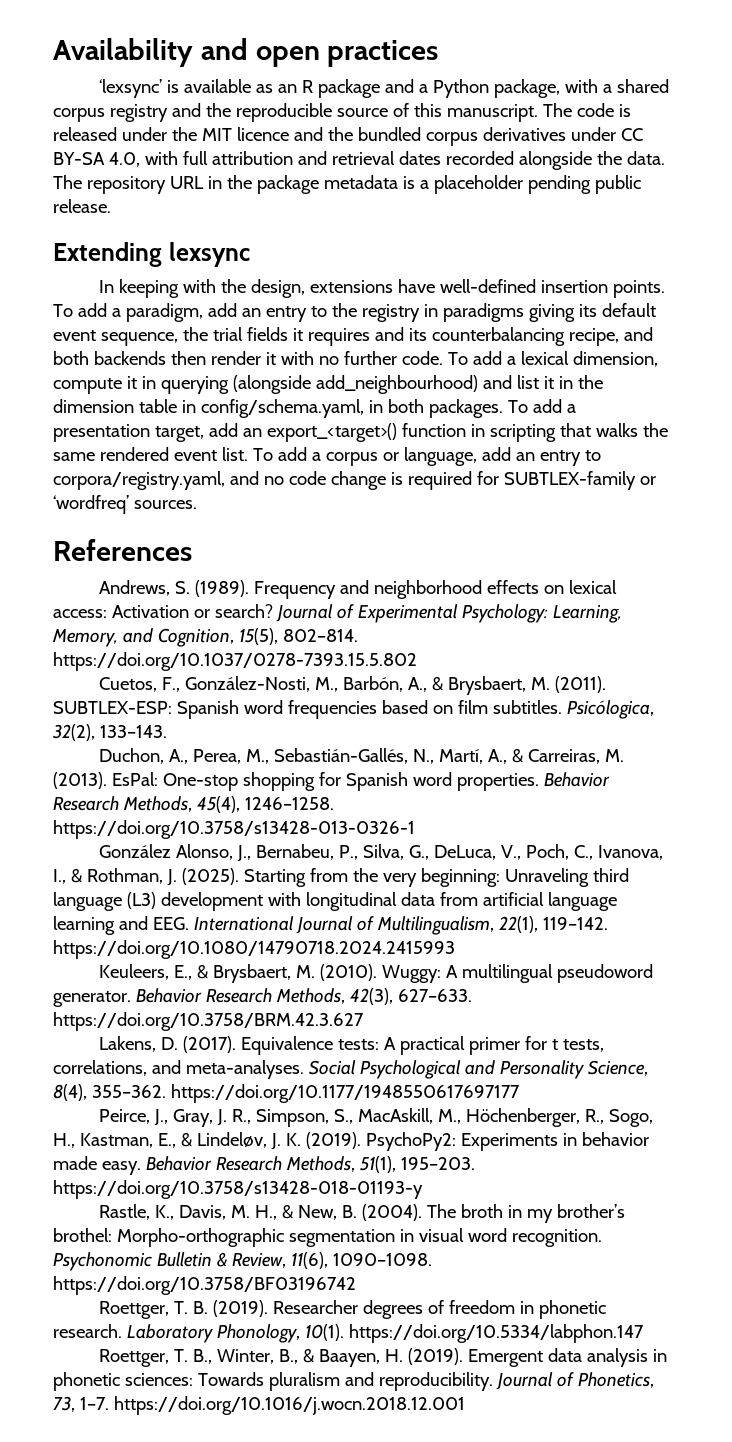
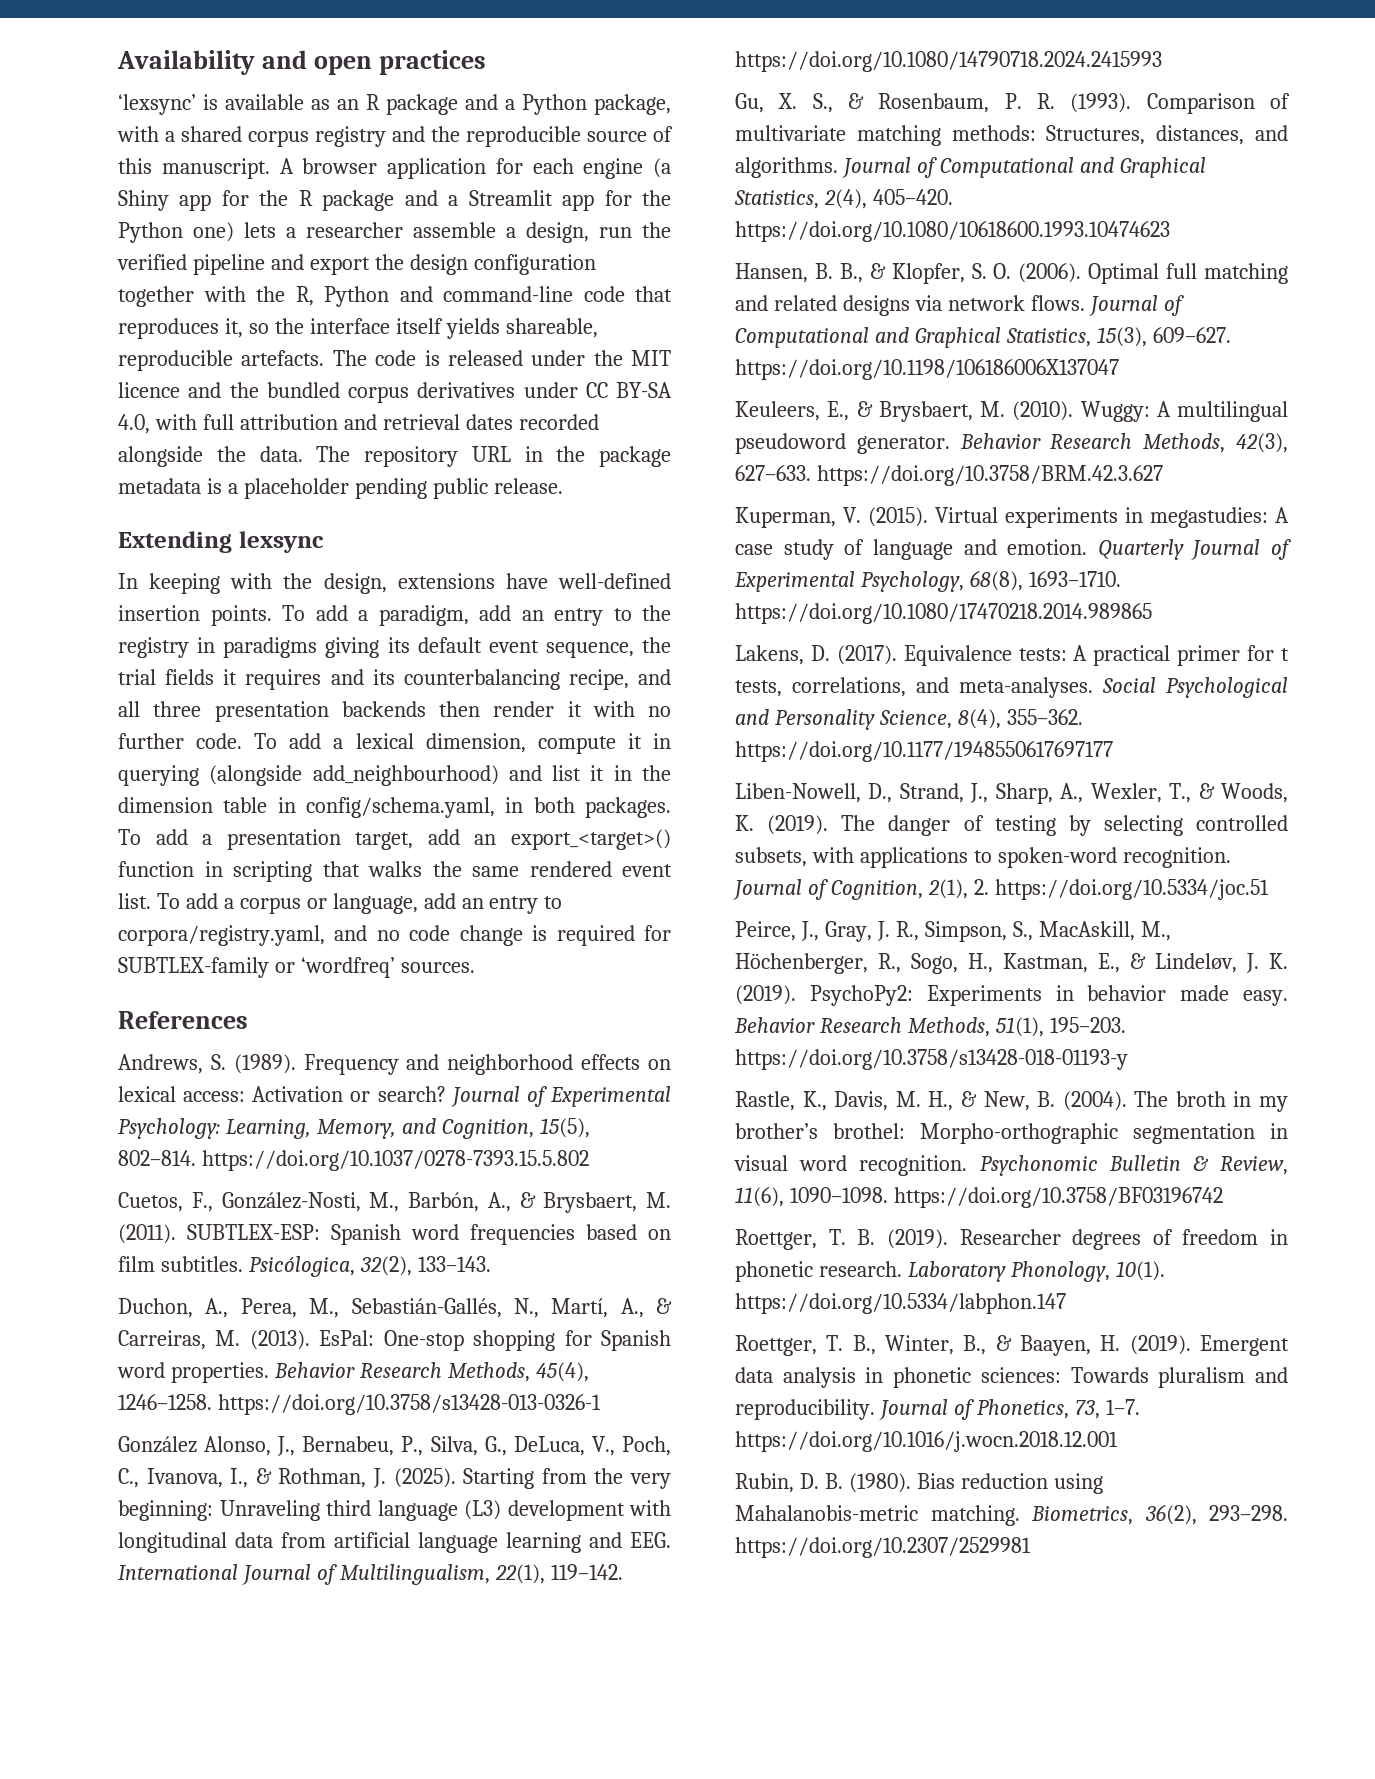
(538, 113) none -> [279,158,671,179] [118,190,671,211] [118,222,671,243] [117,254,596,275] [118,286,672,307] [118,318,598,339] [118,350,325,371] A browser application for each engine (a Shiny app for the R package and a Streamlit app for the Python one) lets a researcher assemble a design, run the verified pipeline and export the design configuration together with the R, Python and command-line code that reproduces it, so the interface itself yields shareable, reproducible artefacts.
[53,351,89,365] both -> [118,701,329,722] all three presentation
(455, 949) none -> [735,93,1290,114] [735,125,1288,146] [735,157,1206,178] [734,189,953,209] [735,221,1170,242] [735,263,1288,284] [735,295,1184,316] [735,327,1231,348] [735,359,1119,380] // Gu, X. S., & Rosenbaum, P. R. (1993). Comparison of multivariate matching methods: Structures, distances, and algorithms. Journal of Computational and Graphical Statistics, 2(4), 405–420. https://doi.org/10.1080/10618600.1993.10474623 // Hansen, B. B., & Klopfer, S. O. (2006). Optimal full matching and related designs via network flows. Journal of Computational and Graphical Statistics, 15(3), 609–627. https://doi.org/10.1198/106186006X137047
(364, 1021) none -> [735,507,1289,528] [735,539,1291,560] [734,570,1121,592] [735,603,1152,624] // Kuperman, V. (2015). Virtual experiments in megastudies: A case study of language and emotion. Quarterly Journal of Experimental Psychology, 68(8), 1693–1710. https://doi.org/10.1080/17470218.2014.989865
(520, 1093) none -> [735,783,1288,804] [735,815,1288,836] [735,847,1231,868] [733,879,1269,900] // Liben-Nowell, D., Strand, J., Sharp, A., Wexler, T., & Woods, K. (2019). The danger of testing by selecting controlled subsets, with applications to spoken-word recognition. Journal of Cognition, 2(1), 2. https://doi.org/10.5334/joc.51
(465, 1405) none -> [735,1473,1103,1494] [735,1504,1288,1526] [735,1537,1031,1558] // Rubin, D. B. (1980). Bias reduction using Mahalanobis-metric matching. Biometrics, 36(2), 293–298. https://doi.org/10.2307/2529981

